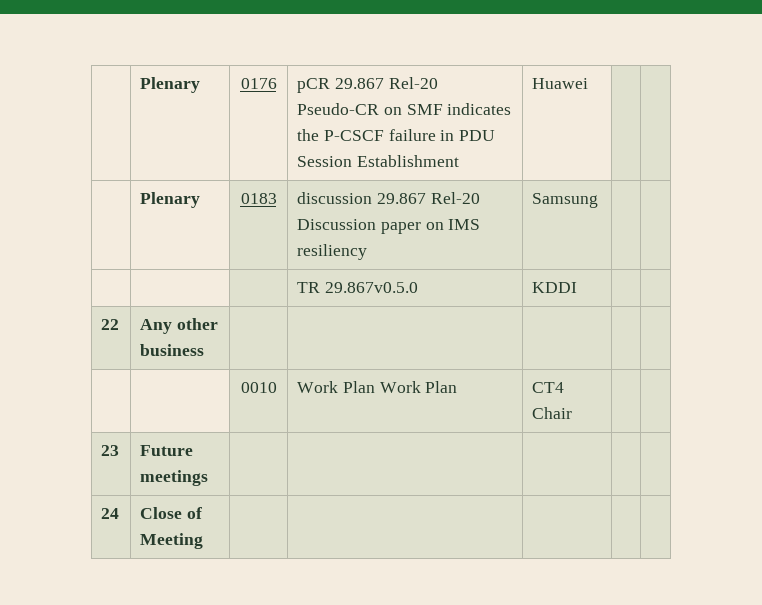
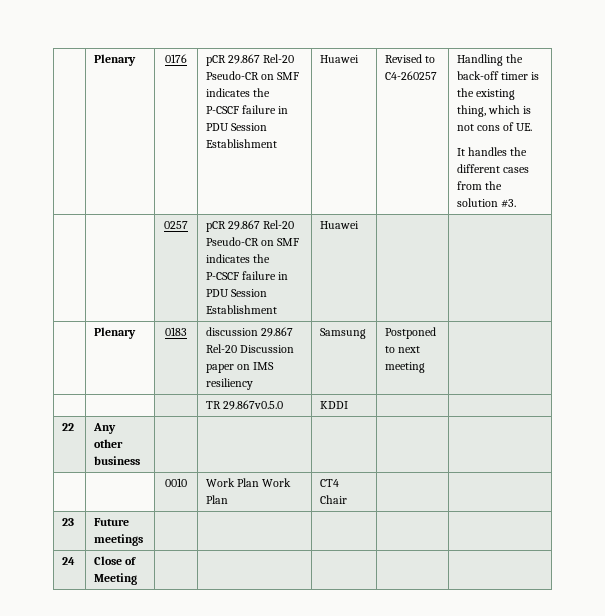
(589, 83) none -> [385,54,436,63] [385,71,438,80] [457,54,524,66] [457,71,540,80] [457,88,516,100] [457,105,532,117] [457,122,533,131] [457,147,528,156] [457,164,530,173] [457,181,503,190] [457,198,517,208] [164,221,188,229] [206,220,295,232] [206,237,300,246] [206,254,271,263] [206,271,289,280] [206,289,268,297] [206,305,278,314] [320,221,360,229] | Revised to C4-260257 | Handling the back-off timer is the existing thing, which is not cons of UE. // It handles the different cases from the solution #3. // | | 0257 | pCR 29.867 Rel-20 Pseudo-CR on SMF indicates the P-CSCF failure in PDU Session Establishment | Huawei
(599, 200) none -> [385,327,437,339] [385,346,421,353] [385,362,426,373] Postponed to next meeting

